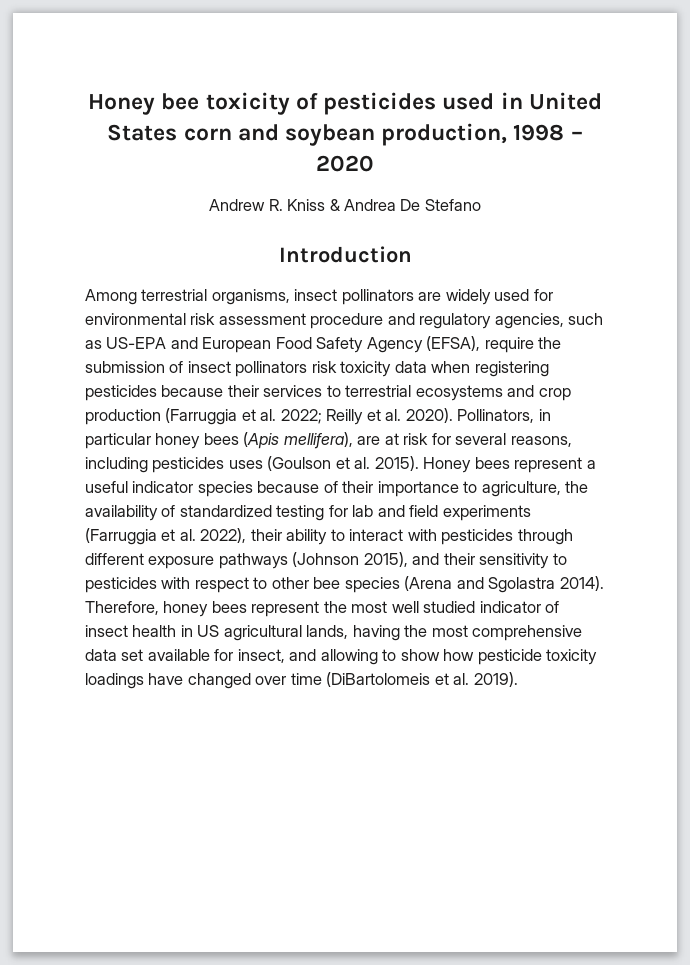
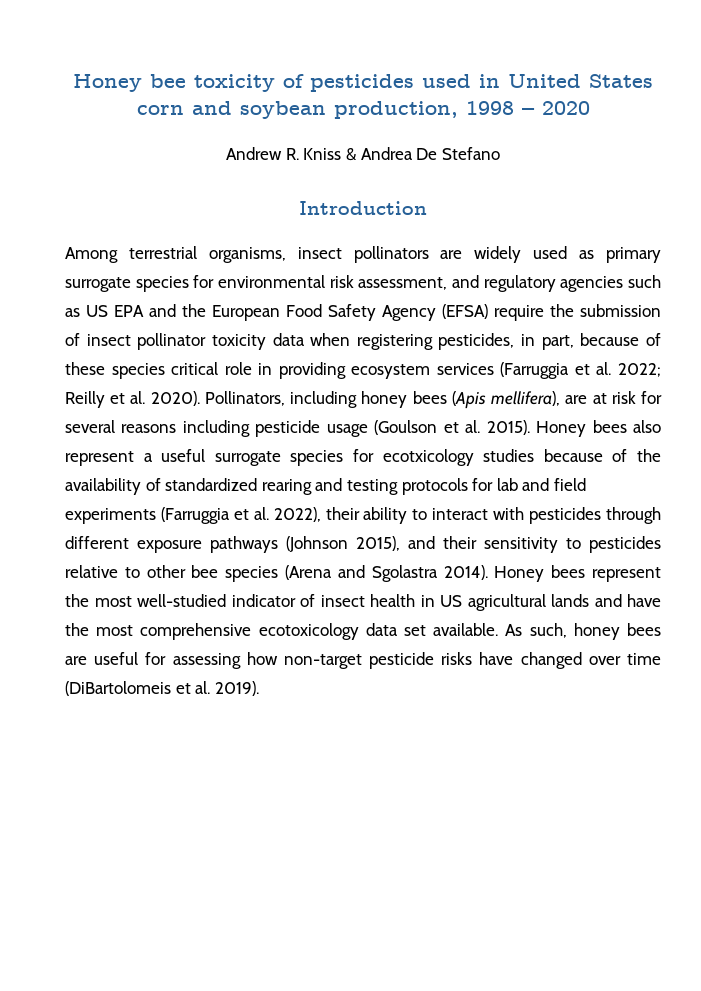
(530, 295) none -> [579,247,661,263] [65,276,189,292] as primary surrogate species
[218,313,384,329] assessment procedure -> [358,277,448,290] assessment,
[494,313,564,329] agencies, -> [560,276,624,292] agencies
[106,337,198,349] US-EPA and -> [86,304,207,317] US EPA and the
[426,336,481,351] (EFSA), -> [441,304,488,319] (EFSA)
[235,361,337,377] pollinators risk -> [137,333,207,350] pollinator
[85,385,571,401] [85,409,161,425] pesticides because their services to terrestrial ecosystems and crop production -> [438,333,661,350] [65,362,494,379] pesticides, in part, because of these species critical role in providing ecosystem services
[538,409,551,421] [85,433,151,449] in particular -> [290,391,358,408] including
[510,436,572,447] [85,457,263,473] reasons, including pesticides uses -> [121,420,368,437] reasons including pesticide usage
(510, 463) none -> [633,420,661,433] also
[132,481,589,497] [85,505,325,521] indicator species because of their importance to agriculture, the availability of standardized testing -> [214,449,662,466] [65,478,468,495] surrogate species for ecotxicology studies because of the availability of standardized rearing and testing protocols
[161,577,249,593] with respect -> [65,565,118,578] relative
[85,601,209,617] Therefore, honey -> [494,566,545,582] Honey
[391,601,476,613] well studied -> [137,594,226,607] well-studied
[306,625,400,641] lands, having -> [551,594,661,607] lands and have
(583, 633) none -> [258,623,359,640] ecotoxicology
[147,649,598,665] [85,673,144,689] available for insect, and allowing to show how pesticide toxicity loadings -> [433,623,661,640] [65,652,473,669] available. As such, honey bees are useful for assessing how non-target pesticide risks

